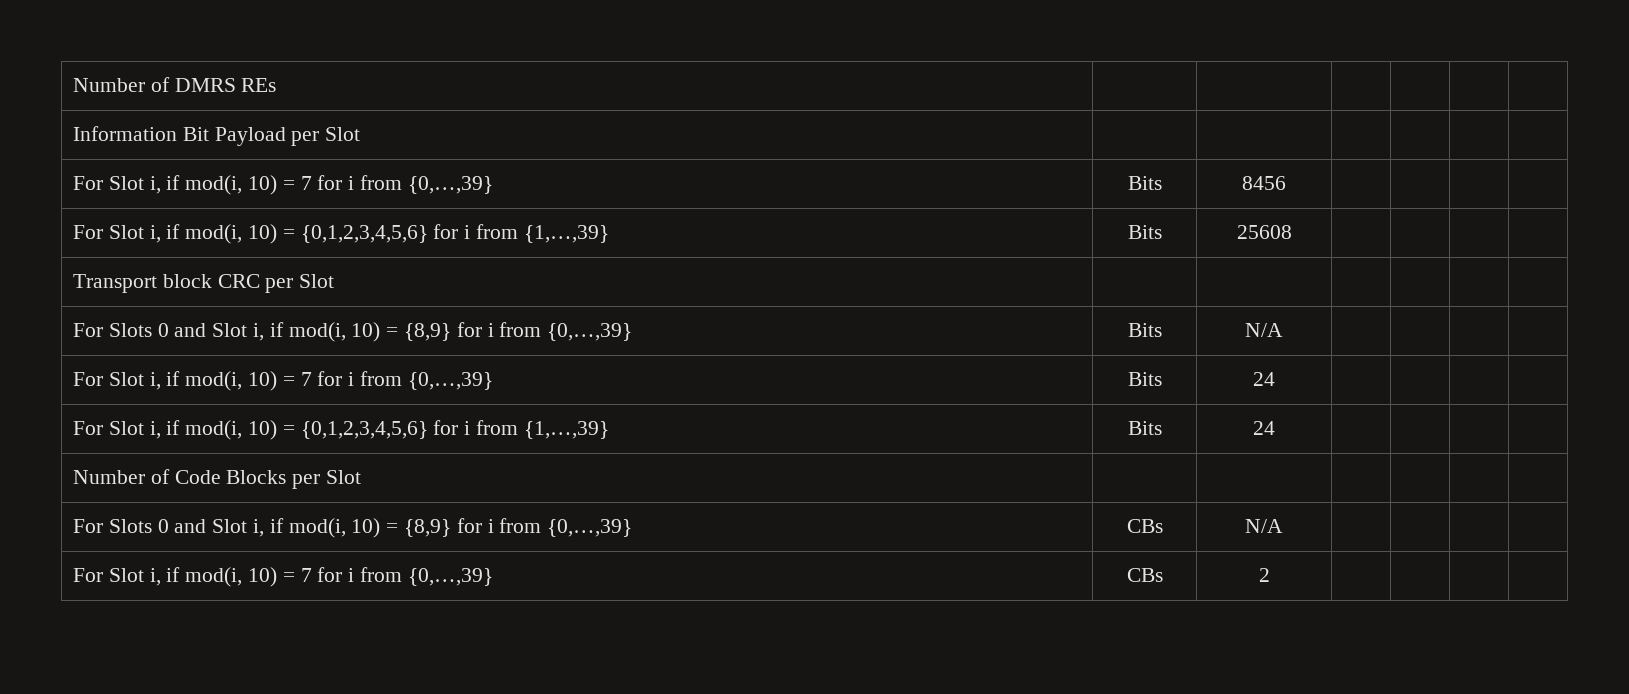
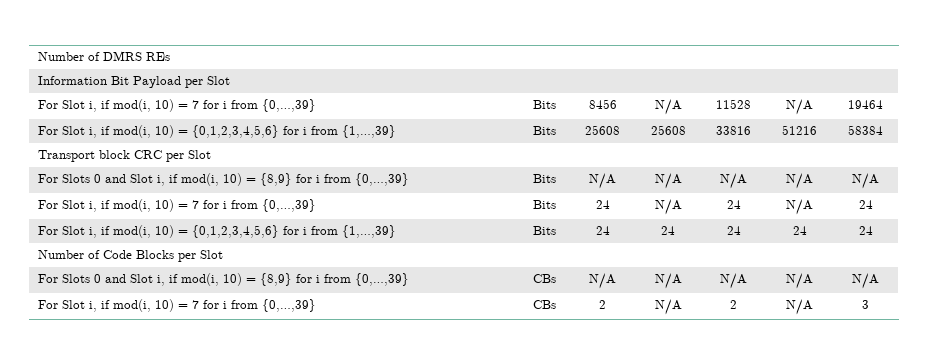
(1286, 183) | | | -> [654,99,682,115] [716,99,751,109] [786,99,813,115] [848,100,883,109] N/A | 11528 | N/A | 19464
(1292, 232) | | | -> [650,125,686,135] [716,126,751,135] [782,125,817,135] [848,125,883,135] 25608 | 33816 | 51216 | 58384
(1283, 330) | | | -> [654,173,682,189] [720,173,747,189] [786,173,813,189] [852,173,879,189] N/A | N/A | N/A | N/A
(1275, 379) | | | -> [654,199,682,215] [726,200,741,209] [786,199,813,215] [858,200,873,209] N/A | 24 | N/A | 24
(1275, 428) | | | -> [661,226,675,235] [726,226,741,235] [792,226,807,235] [858,226,873,235] 24 | 24 | 24 | 24
(1283, 526) | | | -> [654,273,682,289] [720,273,747,289] [786,273,813,289] [852,273,879,289] N/A | N/A | N/A | N/A
(1270, 575) | | | -> [654,299,682,315] [730,300,737,309] [786,299,813,315] [862,300,869,309] N/A | 2 | N/A | 3

